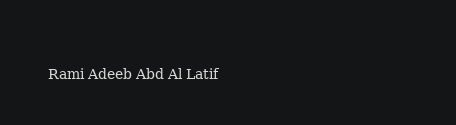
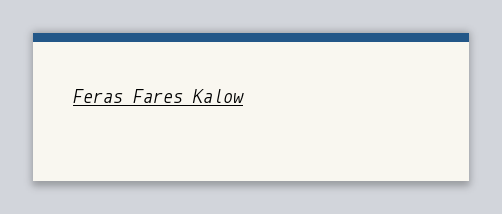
[48,68,220,79] Rami Adeeb Abd Al Latif -> [73,89,244,103] Feras Fares Kalow

